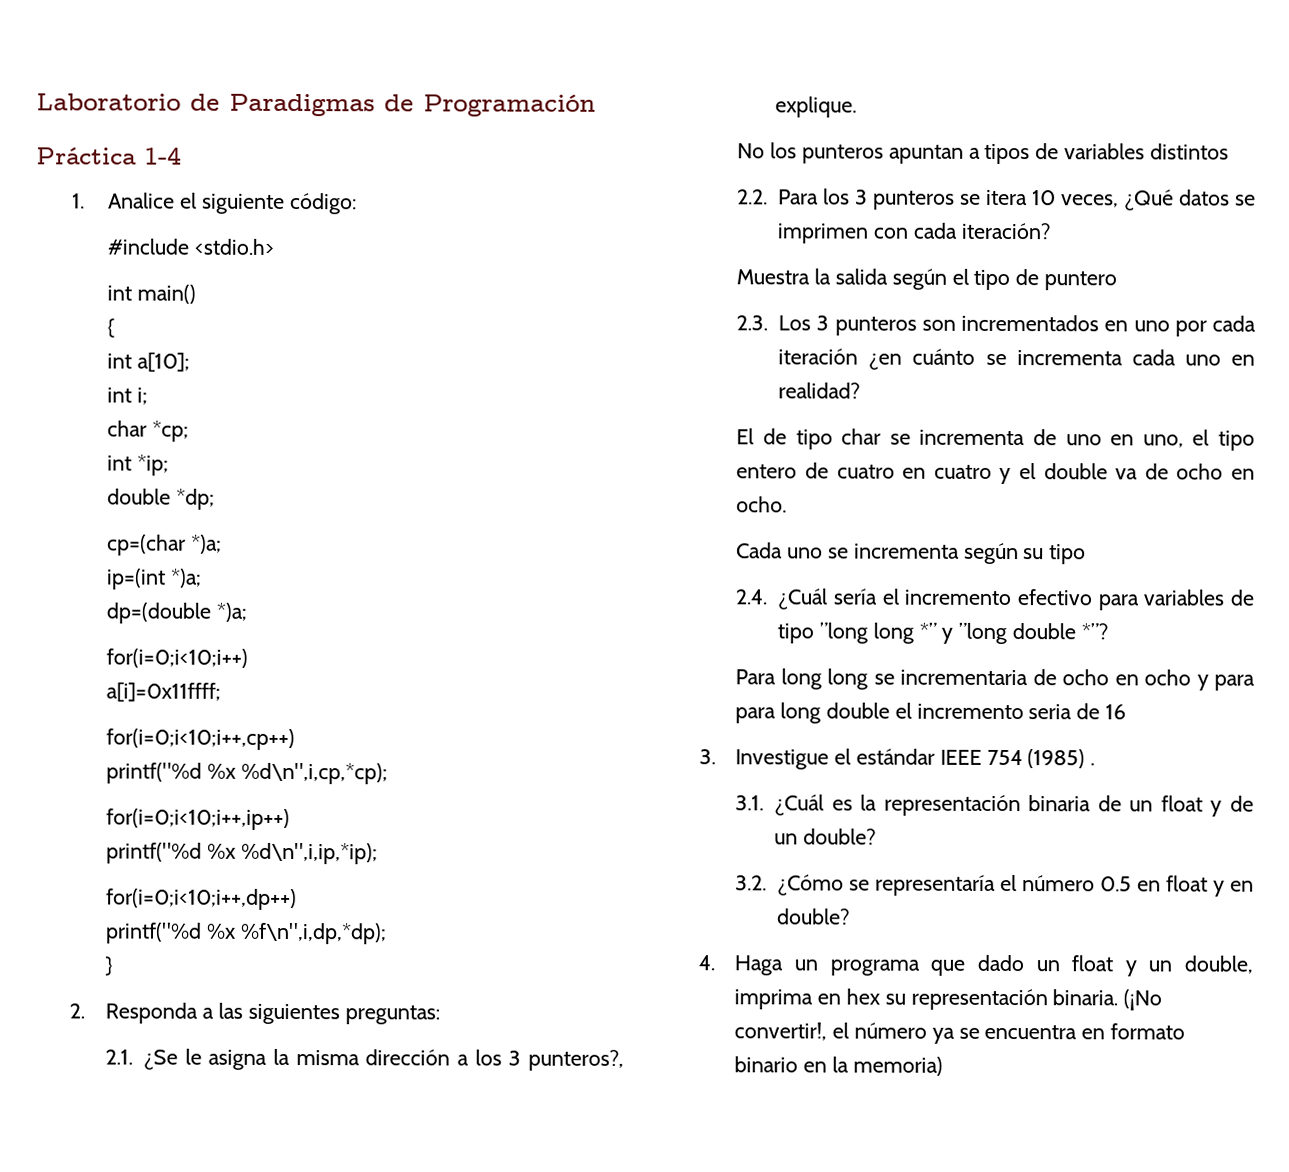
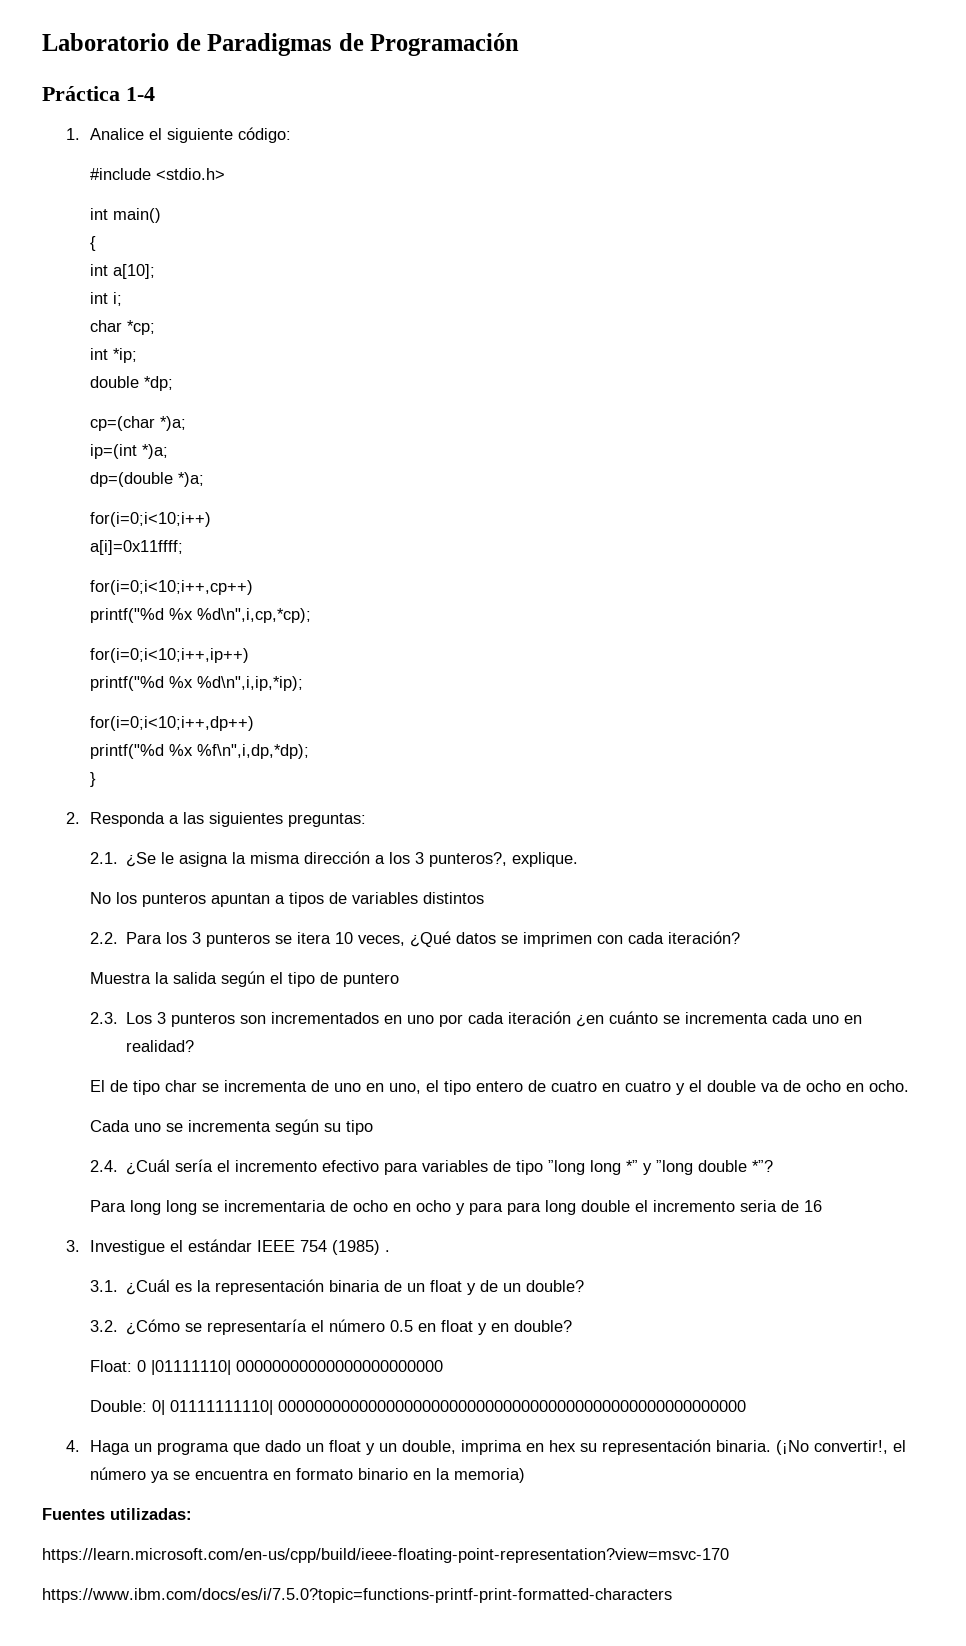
(851, 916) none -> [89,1360,443,1375] [89,1400,746,1415] // Float: 0 |01111110| 00000000000000000000000 // Double: 0| 01111111110| 0000000000000000000000000000000000000000000000000000
(943, 1066) none -> [42,1508,192,1520] [42,1548,729,1563] [42,1588,672,1603] // Fuentes utilizadas: // https://learn.microsoft.com/en-us/cpp/build/ieee-floating-point-representation?view=msvc-170 // https://www.ibm.com/docs/es/i/7.5.0?topic=functions-printf-print-formatted-characters

